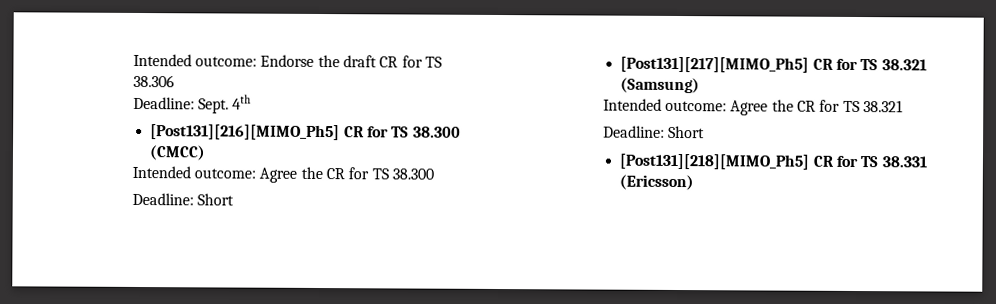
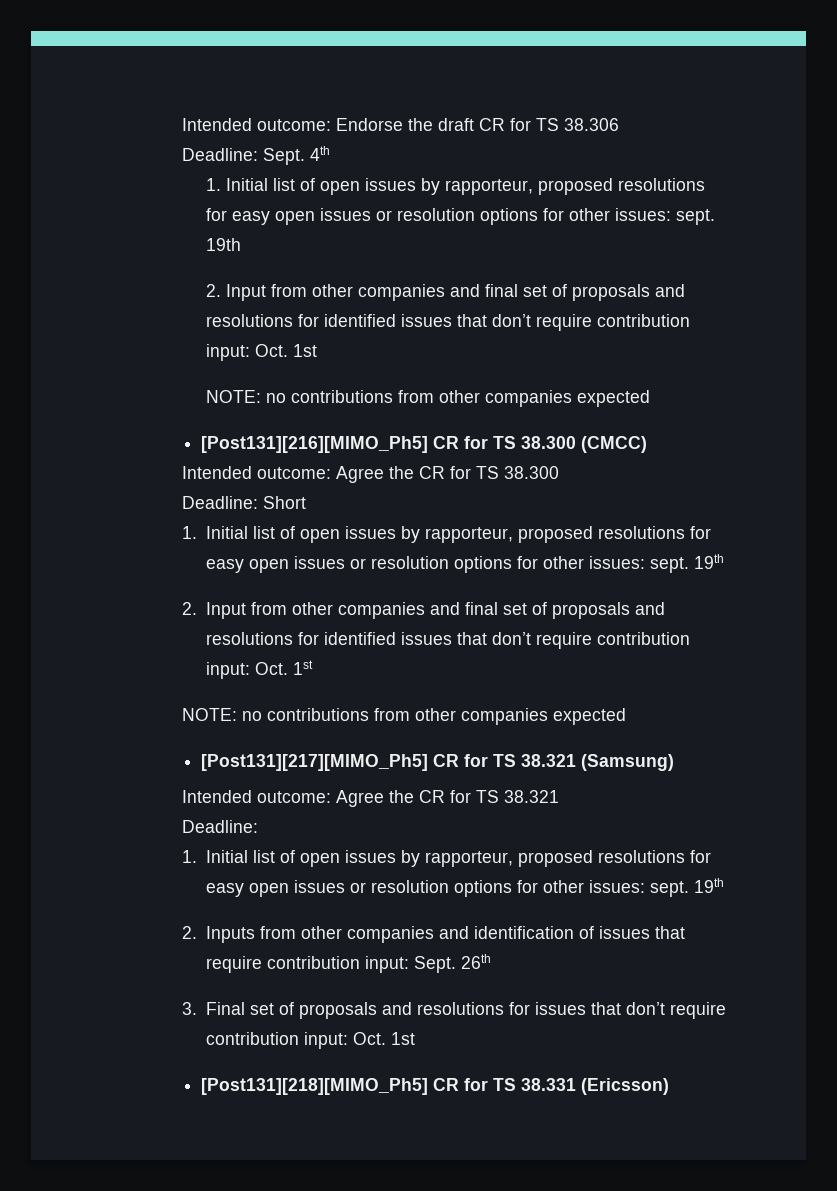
(252, 102) none -> [205,178,705,195] [205,208,715,225] [205,238,241,251] [205,284,685,301] [205,314,690,331] [205,344,317,361] [205,390,650,407] // 1. Initial list of open issues by rapporteur, proposed resolutions for easy open issues or resolution options for other issues: sept. 19th // 2. Input from other companies and final set of proposals and resolutions for identified issues that don’t require contribution input: Oct. 1st // NOTE: no contributions from other companies expected
(234, 199) none -> [181,526,711,543] [205,554,724,573] [181,602,665,619] [205,632,690,649] [205,660,313,679] [181,708,626,725] // 1. Initial list of open issues by rapporteur, proposed resolutions for easy open issues or resolution options for other issues: sept. 19th // 2. Input from other companies and final set of proposals and resolutions for identified issues that don’t require contribution input: Oct. 1st // NOTE: no contributions from other companies expected
[667,125,705,139] Short -> [181,850,711,867] [205,878,724,897] [181,926,685,943] [205,954,491,973] [181,1002,726,1019] [205,1032,415,1049] // 1. Initial list of open issues by rapporteur, proposed resolutions for easy open issues or resolution options for other issues: sept. 19th // 2. Inputs from other companies and identification of issues that require contribution input: Sept. 26th // 3. Final set of proposals and resolutions for issues that don’t require contribution input: Oct. 1st

